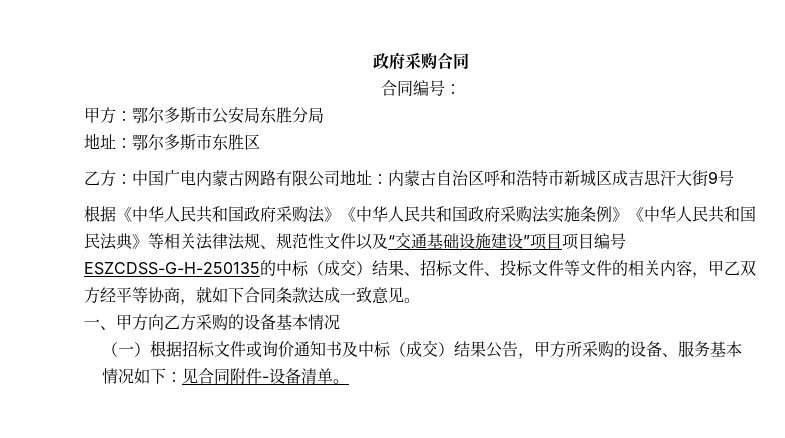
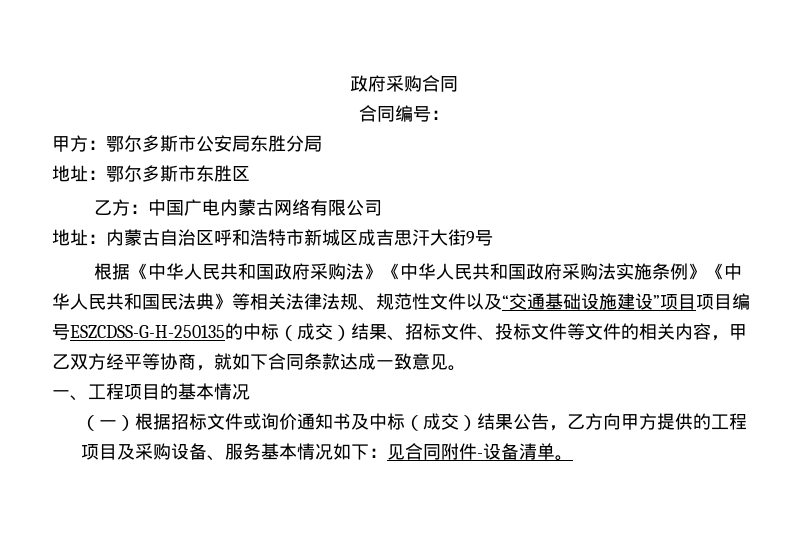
[260,170,276,186] 路 -> [292,199,311,216] 络
(340, 178) none -> (383, 208) //
[116,314,276,331] 甲方向乙方采购的设备 -> [88,383,178,400] 工程项目的
[534,341,631,358] 甲方所采购的 -> [567,413,748,430] [81,443,172,460] 乙方向甲方提供的工程项目及采购

